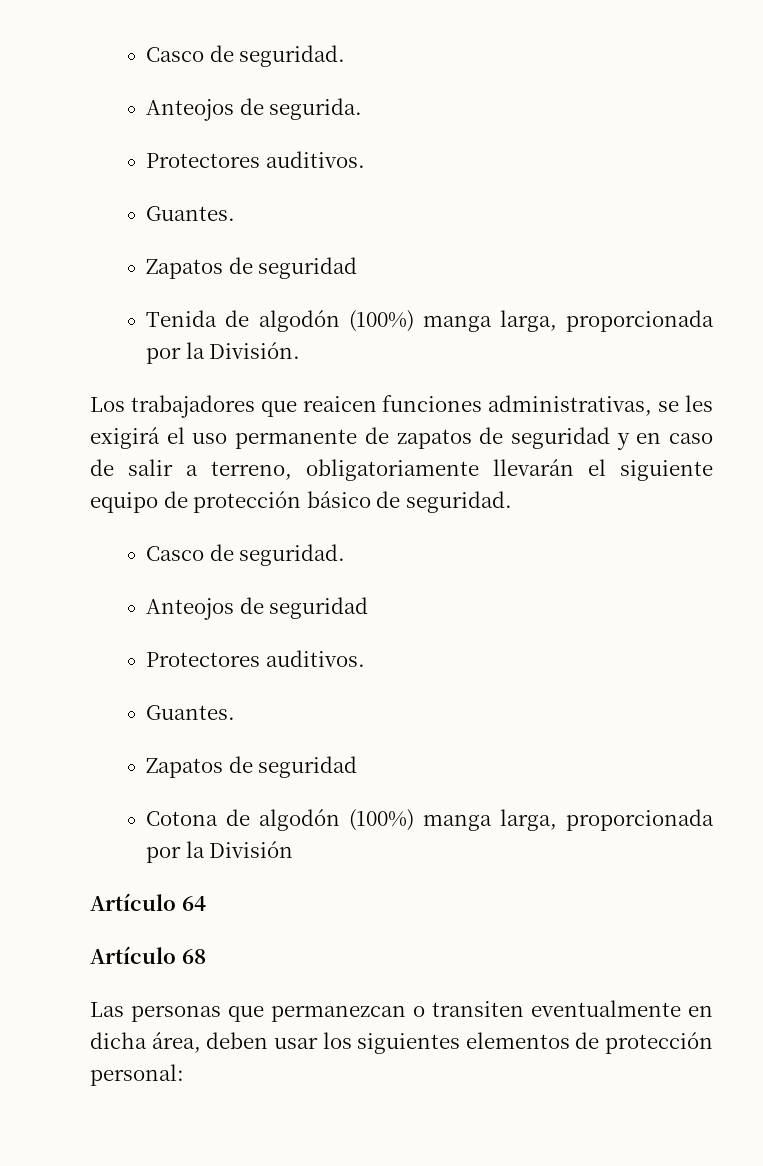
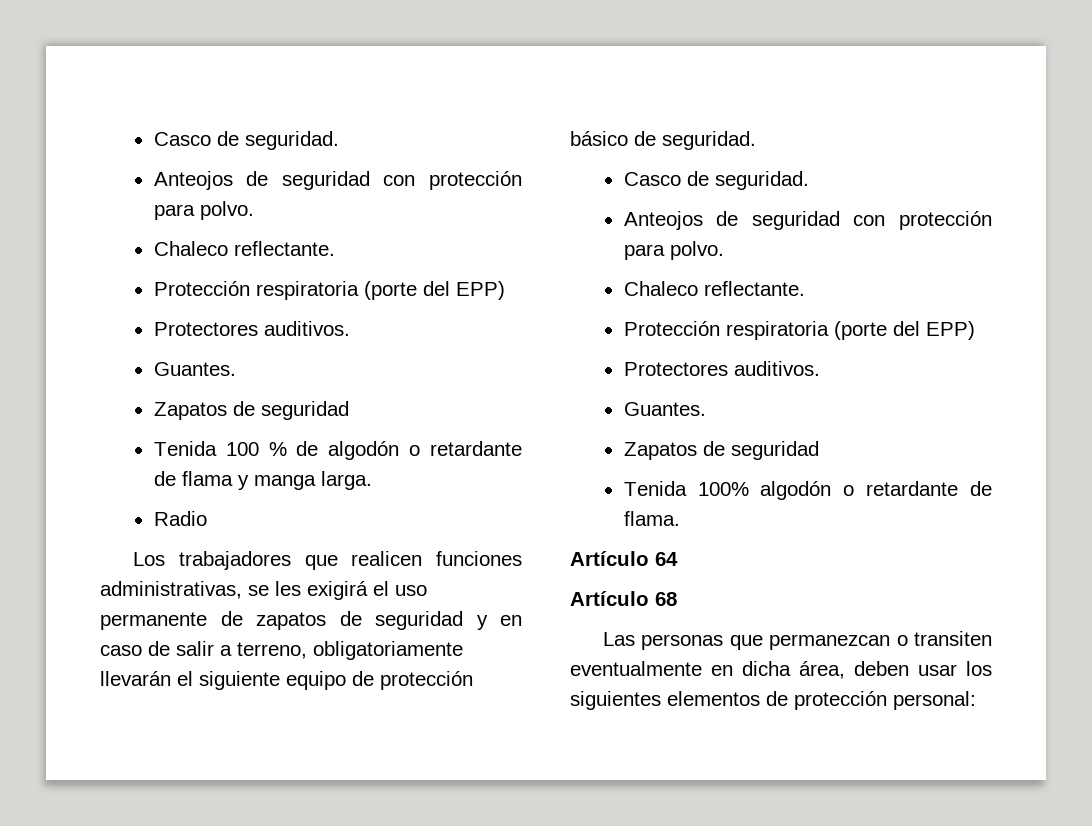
[146,45,346,67] [146,98,363,121] [146,151,365,168] [146,206,236,221] [146,257,358,279] [146,310,714,332] [146,342,301,364] Casco de seguridad. // Anteojos de segurida. // Protectores auditivos. // Guantes. // Zapatos de seguridad // Tenida de algodón (100%) manga larga, proporcionada por la División. -> [153,131,339,150] [153,171,522,190] [153,201,254,220] [153,241,335,256] [153,281,505,300] [153,321,350,336] [153,362,236,376] [153,401,349,420] [153,441,522,460] [153,471,372,490] [153,511,207,526] Casco de seguridad. // Anteojos de seguridad con protección para polvo. // Chaleco reflectante. // Protección respiratoria (porte del EPP) // Protectores auditivos. // Guantes. // Zapatos de seguridad // Tenida 100 % de algodón o retardante de flama y manga larga. // Radio
[302,396,377,412] reaicen -> [351,551,423,566] realicen
[146,650,365,667] [146,705,236,720] [146,756,358,778] [146,809,714,831] [146,841,294,863] // Protectores auditivos. // Guantes. // Zapatos de seguridad // Cotona de algodón (100%) manga larga, proporcionada por la División -> [853,211,992,230] [623,241,724,260] [623,281,805,296] [623,321,975,340] [623,361,820,376] [623,402,706,416] [623,441,819,460] [623,481,992,500] [623,511,680,526] con protección para polvo. // Chaleco reflectante. // Protección respiratoria (porte del EPP) // Protectores auditivos. // Guantes. // Zapatos de seguridad // Tenida 100% algodón o retardante de flama.

